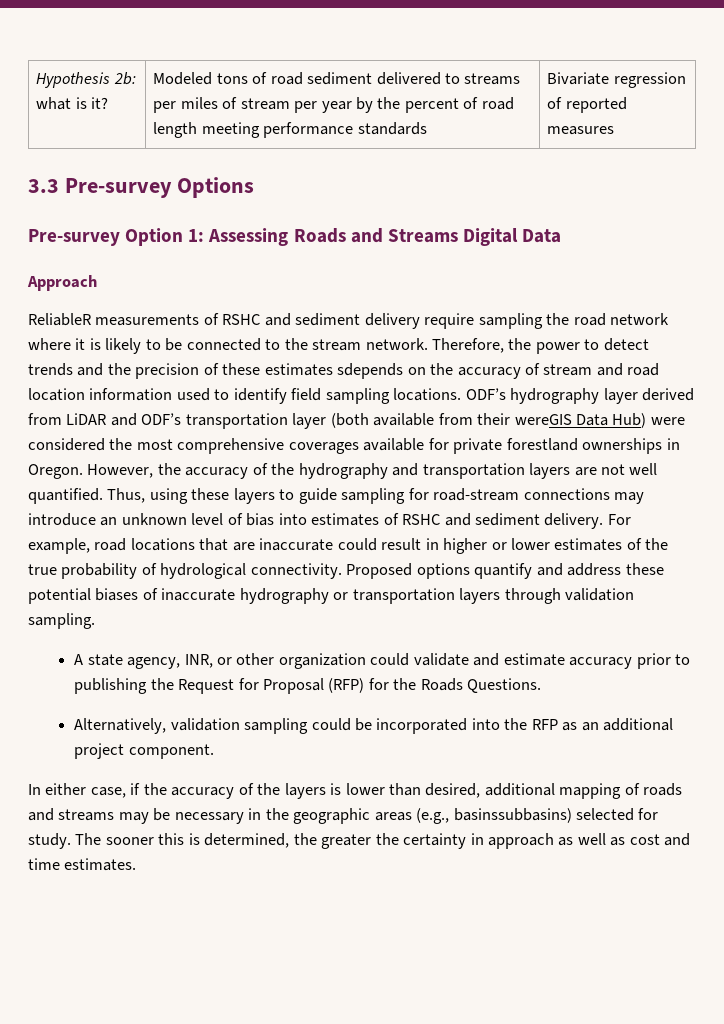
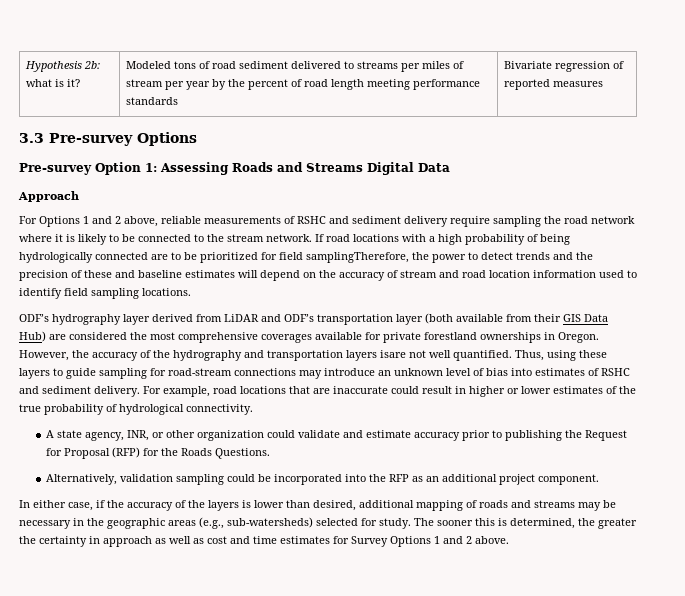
[28,313,91,326] ReliableR -> [19,216,201,227] For Options 1 and 2 above, reliable
[432,338,505,353] Therefore, -> [315,234,570,245] [19,252,409,263] If road locations with a high probability of being hydrologically connected are to be prioritized for field samplingTherefore,
[264,363,404,379] estimates sdepends -> [115,270,300,281] and baseline estimates will depend
(462, 394) none -> (191, 292) //
[514,414,572,425] wereGIS -> [563,314,581,322] GIS
[650,417,685,425] were -> [49,334,66,340] are
[574,467,597,476] are -> [380,350,406,358] isare
[346,563,664,579] [28,588,635,604] [28,613,95,629] Proposed options quantify and address these potential biases of inaccurate hydrography or transportation layers through validation sampling. -> (253, 409) none
[453,808,572,823] basinssubbasins) -> [227,517,313,528] sub-watersheds)
[64,858,137,871] estimates. -> [280,536,509,547] estimates for Survey Options 1 and 2 above.

